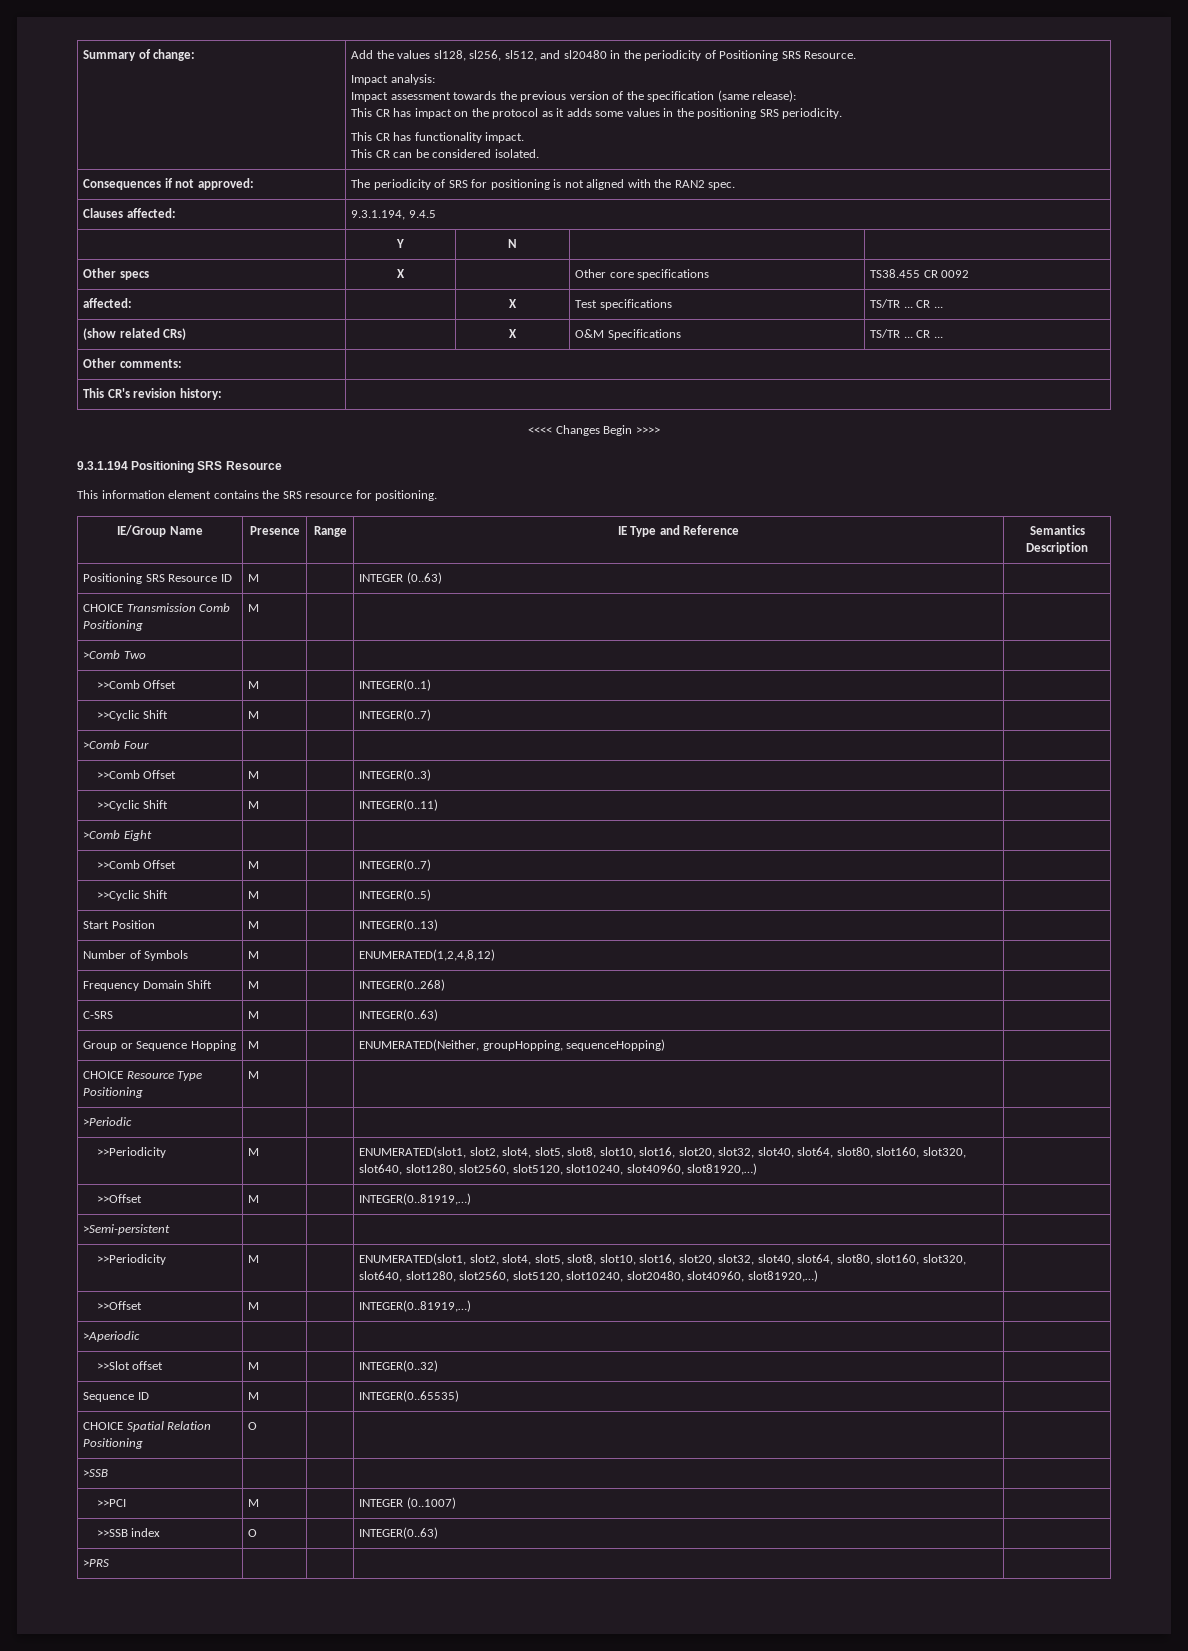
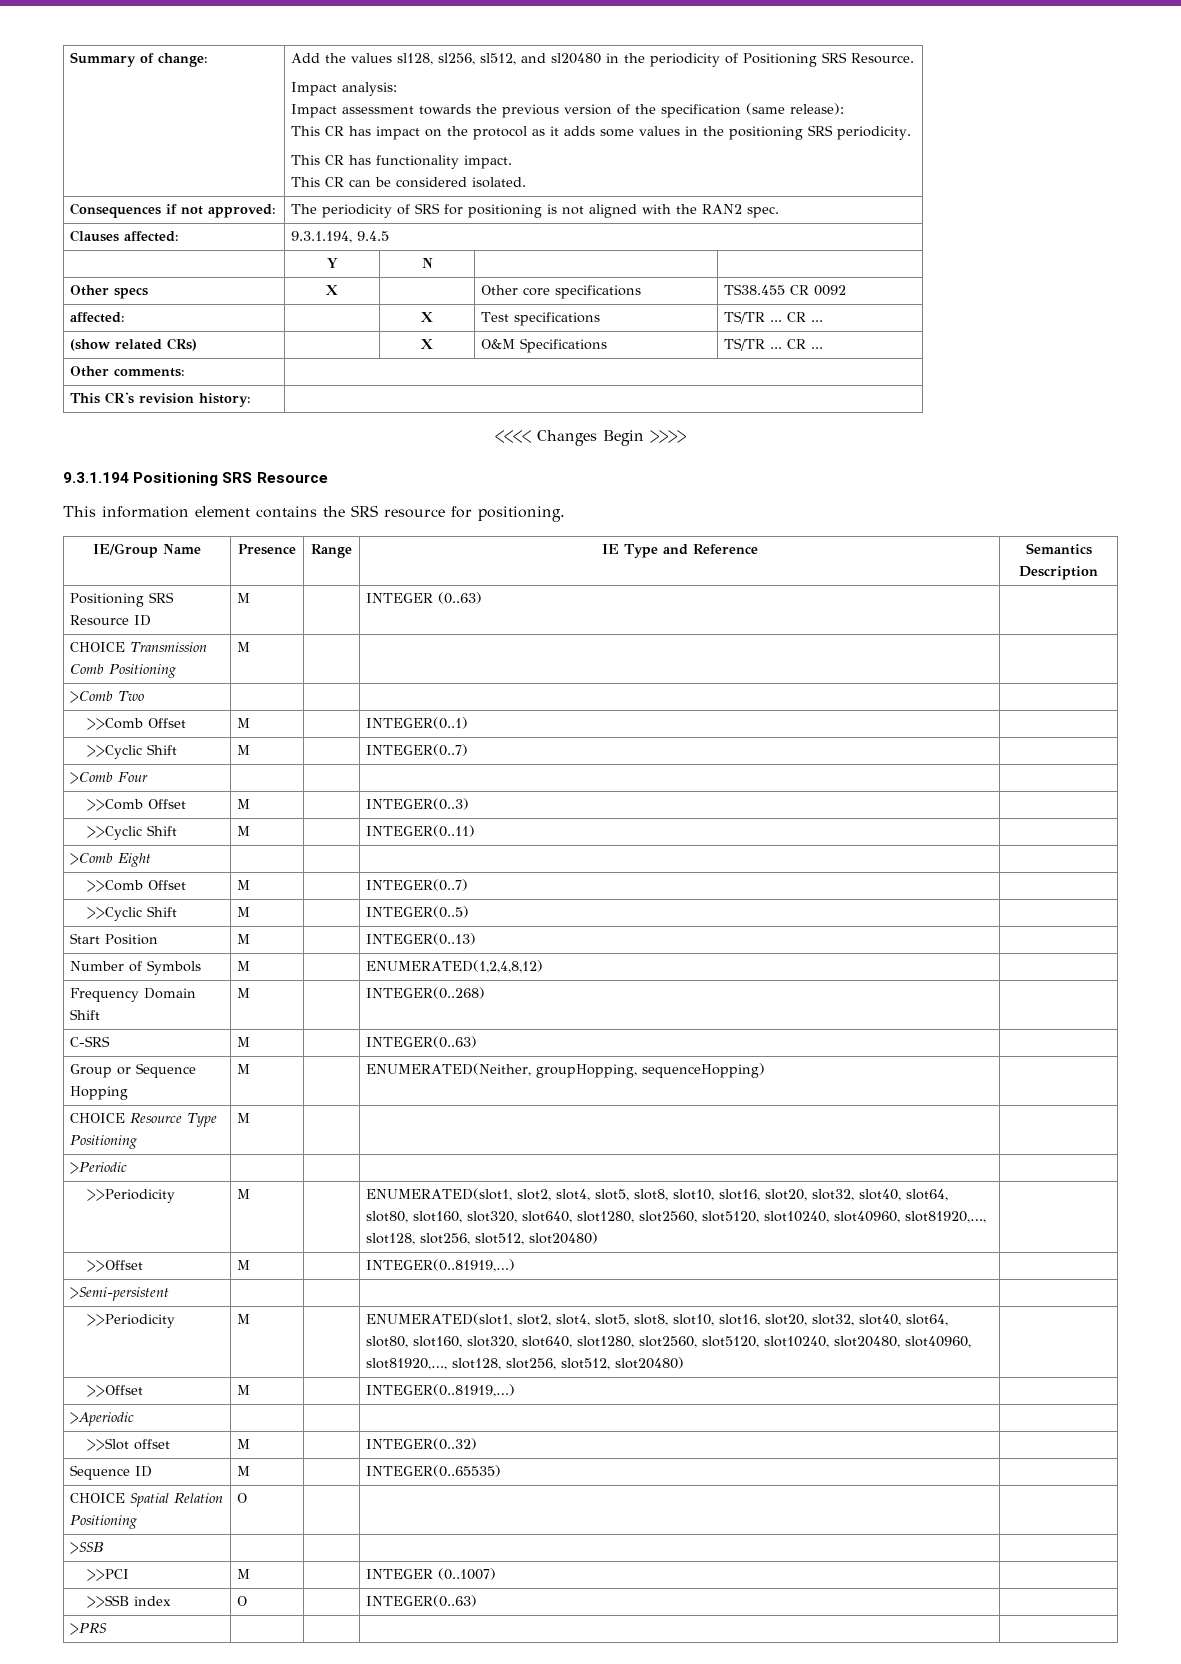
[687,1163,758,1175] slot81920,…) -> [904,1211,986,1223] [365,1232,598,1245] slot81920,…, slot128, slot256, slot512, slot20480)
[747,1270,818,1282] slot81920,…) -> [365,1357,684,1370] slot81920,…, slot128, slot256, slot512, slot20480)

